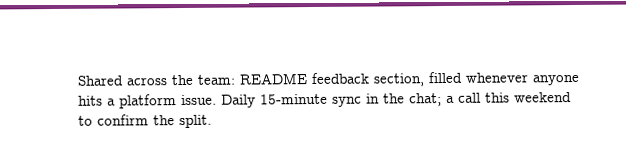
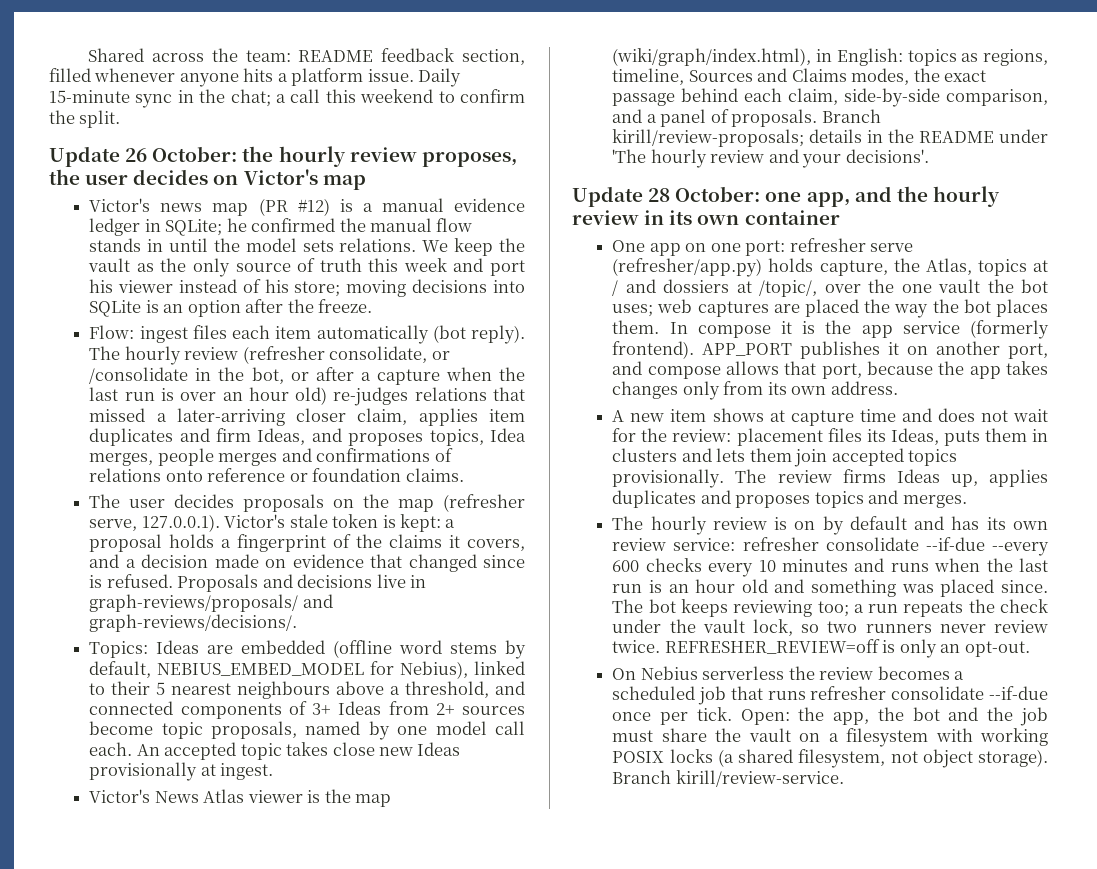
(212, 121) none -> [49,146,517,167] [49,169,366,190] [89,198,525,216] [89,218,473,236] [89,238,525,256] [88,258,526,277] [89,279,525,297] [89,299,373,317] [89,325,525,344] [89,346,450,365] [89,367,525,385] [89,387,526,406] [89,408,525,426] [89,428,527,446] [89,448,453,466] [89,468,464,482] [89,494,526,512] [89,514,456,532] [89,534,525,552] [89,554,525,572] [89,574,427,592] [89,594,333,612] [89,614,298,632] [89,640,526,659] [89,661,525,679] [89,681,525,699] [89,701,525,719] [89,721,526,740] [89,742,461,760] [89,762,274,781] [89,789,392,807] [612,48,1048,66] [612,68,987,85] [612,88,1048,107] [612,109,881,127] [612,129,1048,147] [612,149,929,168] [572,186,1000,207] [572,210,840,225] [612,238,914,256] [612,258,1048,277] [612,279,1048,297] [612,299,1048,318] [612,320,1049,339] [612,341,1048,359] [612,361,1048,379] [612,381,898,400] [612,408,1049,426] [612,428,1048,446] [612,448,958,467] [612,469,1048,488] [612,490,967,508] [612,516,1048,535] [612,537,1049,556] [612,558,1048,577] [612,579,1048,597] [612,599,1048,617] [612,619,1048,636] [612,639,1030,658] [612,666,965,680] [612,686,1048,705] [612,707,1048,726] [612,728,1048,747] [612,749,1048,768] [612,770,844,787] // Update 26 October: the hourly review proposes, the user decides on Victor's map // Victor's news map (PR #12) is a manual evidence ledger in SQLite; he confirmed the manual flow stands in until the model sets relations. We keep the vault as the only source of truth this week and port his viewer instead of his store; moving decisions into SQLite is an option after the freeze. // Flow: ingest files each item automatically (bot reply). The hourly review (refresher consolidate, or /consolidate in the bot, or after a capture when the last run is over an hour old) re-judges relations that missed a later-arriving closer claim, applies item duplicates and firm Ideas, and proposes topics, Idea merges, people merges and confirmations of relations onto reference or foundation claims. // The user decides proposals on the map (refresher serve, 127.0.0.1). Victor's stale token is kept: a proposal holds a fingerprint of the claims it covers, and a decision made on evidence that changed since is refused. Proposals and decisions live in graph-reviews/proposals/ and graph-reviews/decisions/. // Topics: Ideas are embedded (offline word stems by default, NEBIUS_EMBED_MODEL for Nebius), linked to their 5 nearest neighbours above a threshold, and connected components of 3+ Ideas from 2+ sources become topic proposals, named by one model call each. An accepted topic takes close new Ideas provisionally at ingest. // Victor's News Atlas viewer is the map (wiki/graph/index.html), in English: topics as regions, timeline, Sources and Claims modes, the exact passage behind each claim, side-by-side comparison, and a panel of proposals. Branch kirill/review-proposals; details in the README under 'The hourly review and your decisions'. // Update 28 October: one app, and the hourly review in its own container // One app on one port: refresher serve (refresher/app.py) holds capture, the Atlas, topics at / and dossiers at /topic/, over the one vault the bot uses; web captures are placed the way the bot places them. In compose it is the app service (formerly frontend). APP_PORT publishes it on another port, and compose allows that port, because the app takes changes only from its own address. // A new item shows at capture time and does not wait for the review: placement files its Ideas, puts them in clusters and lets them join accepted topics provisionally. The review firms Ideas up, applies duplicates and proposes topics and merges. // The hourly review is on by default and has its own review service: refresher consolidate --if-due --every 600 checks every 10 minutes and runs when the last run is an hour old and something was placed since. The bot keeps reviewing too; a run repeats the check under the vault lock, so two runners never review twice. REFRESHER_REVIEW=off is only an opt-out. // On Nebius serverless the review becomes a scheduled job that runs refresher consolidate --if-due once per tick. Open: the app, the bot and the job must share the vault on a filesystem with working POSIX locks (a shared filesystem, not object storage). Branch kirill/review-service.

